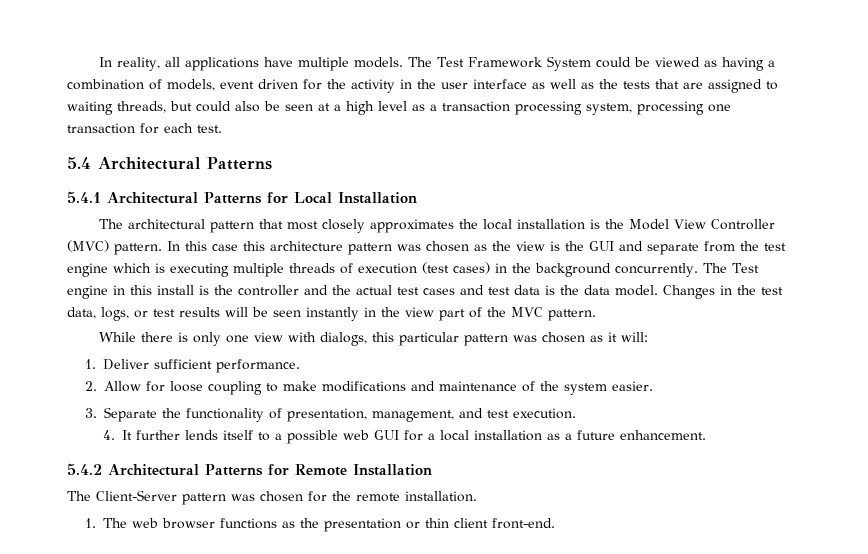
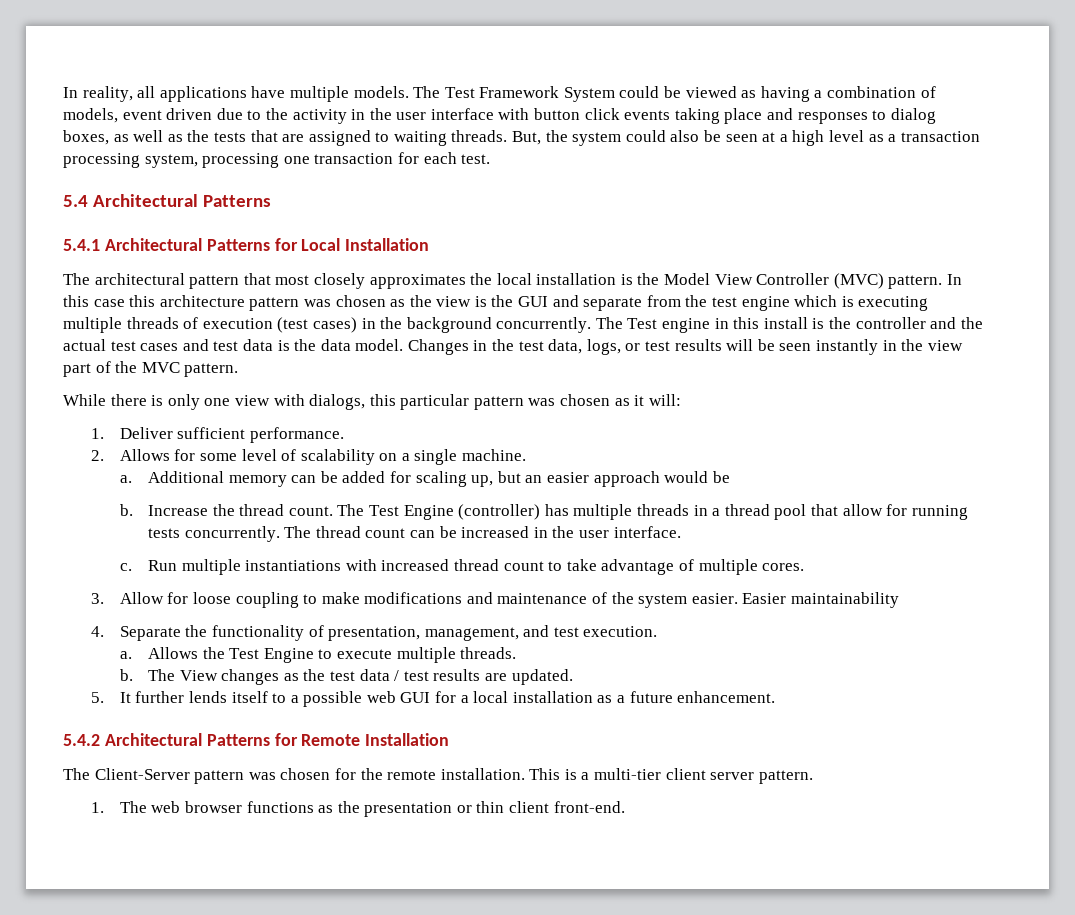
[303,79,322,90] for -> [216,108,262,120] due to
(527, 84) none -> [498,108,936,124] [63,130,109,145] with button click events taking place and responses to dialog boxes,
[117,101,192,113] threads, but -> [451,130,622,146] threads. But, the system
(97, 386) none -> [119,449,527,465] [119,471,730,487] [119,504,968,520] [148,526,681,542] [119,559,805,575] [91,593,105,604] Allows for some level of scalability on a single machine. // a. Additional memory can be added for scaling up, but an easier approach would be // b. Increase the thread count. The Test Engine (controller) has multiple threads in a thread pool that allow for running tests concurrently. The thread count can be increased in the user interface. // c. Run multiple instantiations with increased thread count to take advantage of multiple cores. // 3.
[84,408,97,418] // 3. -> [742,592,900,608] [91,626,105,637] Easier maintainability // 4.
[102,430,115,440] 4. -> [119,647,517,663] [119,669,573,685] [91,692,105,703] a. Allows the Test Engine to execute multiple threads. // b. The View changes as the test data / test results are updated. // 5.
(477, 496) none -> [529,768,813,784] This is a multi-tier client server pattern.

